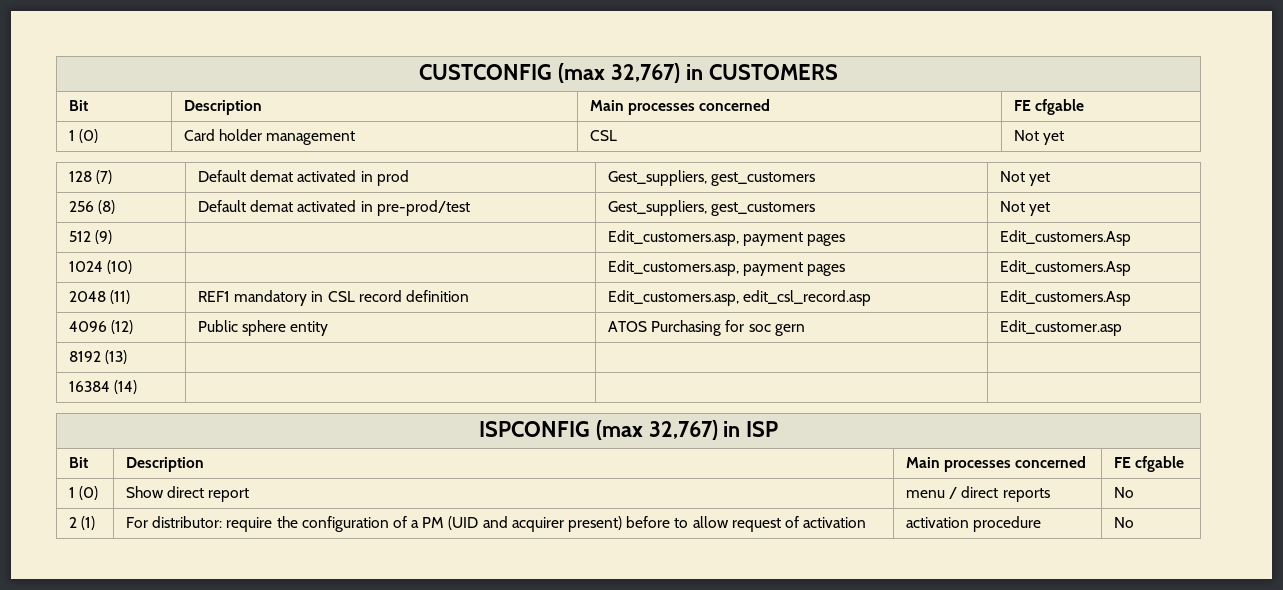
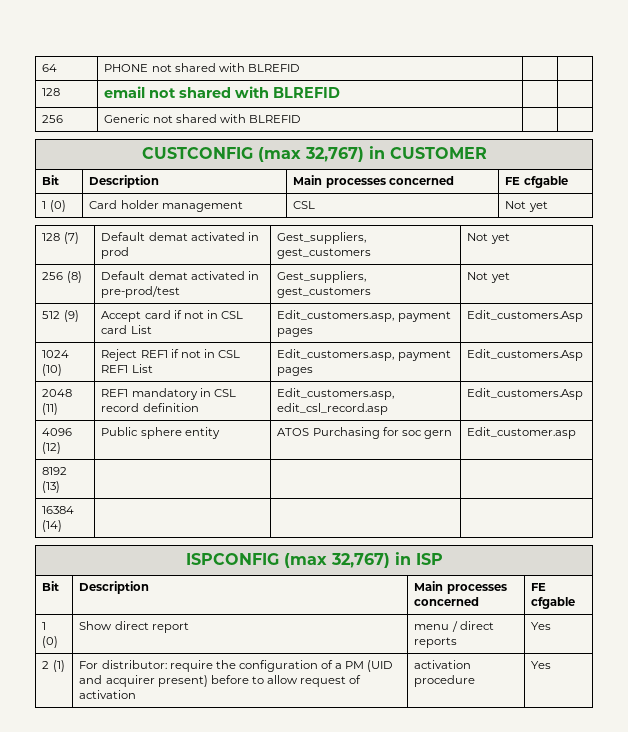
(419, 72) none -> [42,64,58,72] [104,63,300,72] [42,88,61,96] [104,86,341,98] [42,115,64,123] [104,114,301,123] 64 | PHONE not shared with BLREFID | | // 128 | email not shared with BLREFID | | // 256 | Generic not shared with BLREFID | | //
[708,64,838,80] CUSTOMERS -> [389,147,487,159] CUSTOMER
(113, 237) none -> [101,310,243,322] [101,325,152,334] Accept card if not in CSL card List
(133, 267) none -> [101,349,240,361] [101,364,153,373] Reject REF1 if not in CSL REF1 List
[1113,487,1134,498] No -> [531,622,552,630] Yes
[1113,517,1134,528] No -> [531,661,552,669] Yes

